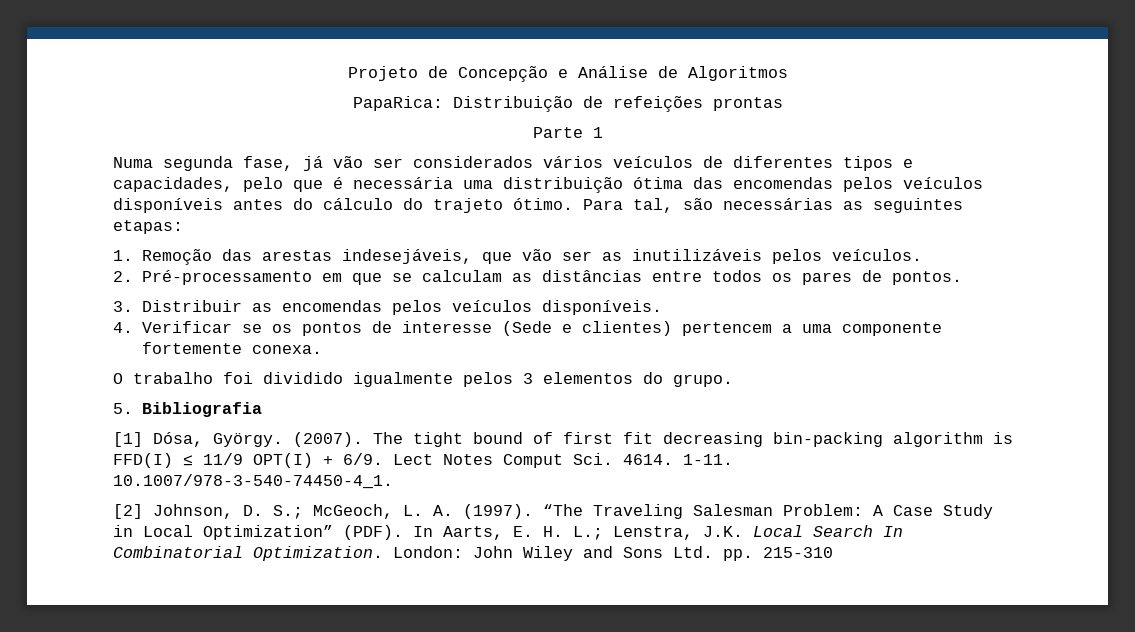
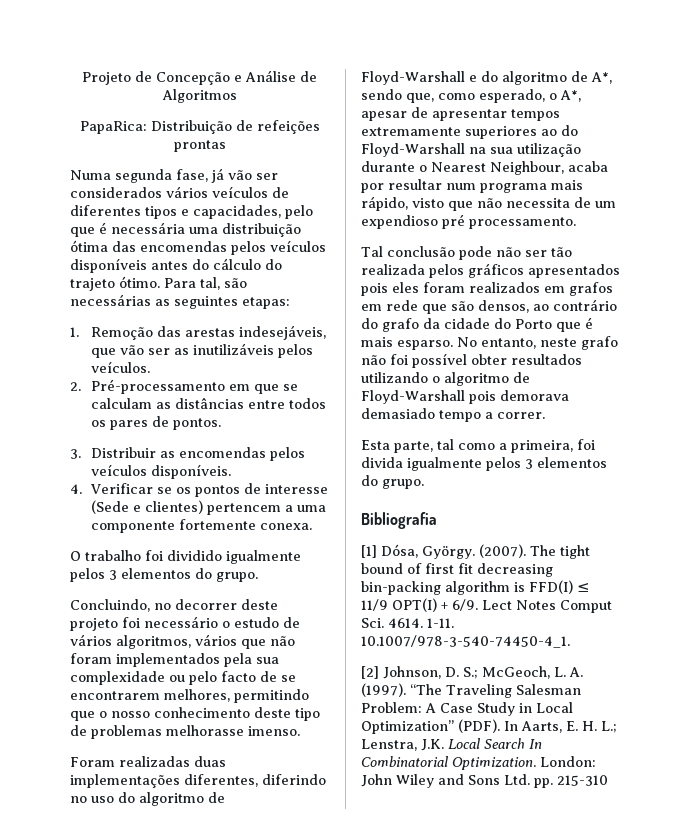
[532,127,603,138] // Parte 1 -> (226, 146) none
[113,403,133,414] 5. -> [70,599,278,612] [70,616,300,631] [70,634,295,649] [70,653,279,667] [70,671,296,685] [70,689,309,703] [70,707,320,721] [70,725,300,739] [70,756,226,767] [70,774,326,788] [70,792,225,806] [361,71,612,85] [361,89,581,103] [361,107,560,121] [361,125,578,139] [361,143,581,157] [361,161,608,175] [361,179,583,193] [361,196,616,211] [361,214,576,229] [361,246,572,260] [361,263,620,278] [361,282,613,296] [361,299,617,314] [361,317,593,332] [361,336,618,350] [361,353,582,368] [361,372,530,386] [361,390,569,404] [361,408,545,422] [361,439,595,453] [361,457,607,471] [361,475,424,489] Concluindo, no decorrer deste projeto foi necessário o estudo de vários algoritmos, vários que não foram implementados pela sua complexidade ou pelo facto de se encontrarem melhores, permitindo que o nosso conhecimento deste tipo de problemas melhorasse imenso. // Foram realizadas duas implementações diferentes, diferindo no uso do algoritmo de Floyd-Warshall e do algoritmo de A*, sendo que, como esperado, o A*, apesar de apresentar tempos extremamente superiores ao do Floyd-Warshall na sua utilização durante o Nearest Neighbour, acaba por resultar num programa mais rápido, visto que não necessita de um expendioso pré processamento. // Tal conclusão pode não ser tão realizada pelos gráficos apresentados pois eles foram realizados em grafos em rede que são densos, ao contrário do grafo da cidade do Porto que é mais esparso. No entanto, neste grafo não foi possível obter resultados utilizando o algoritmo de Floyd-Warshall pois demorava demasiado tempo a correr. // Esta parte, tal como a primeira, foi divida igualmente pelos 3 elementos do grupo. //

